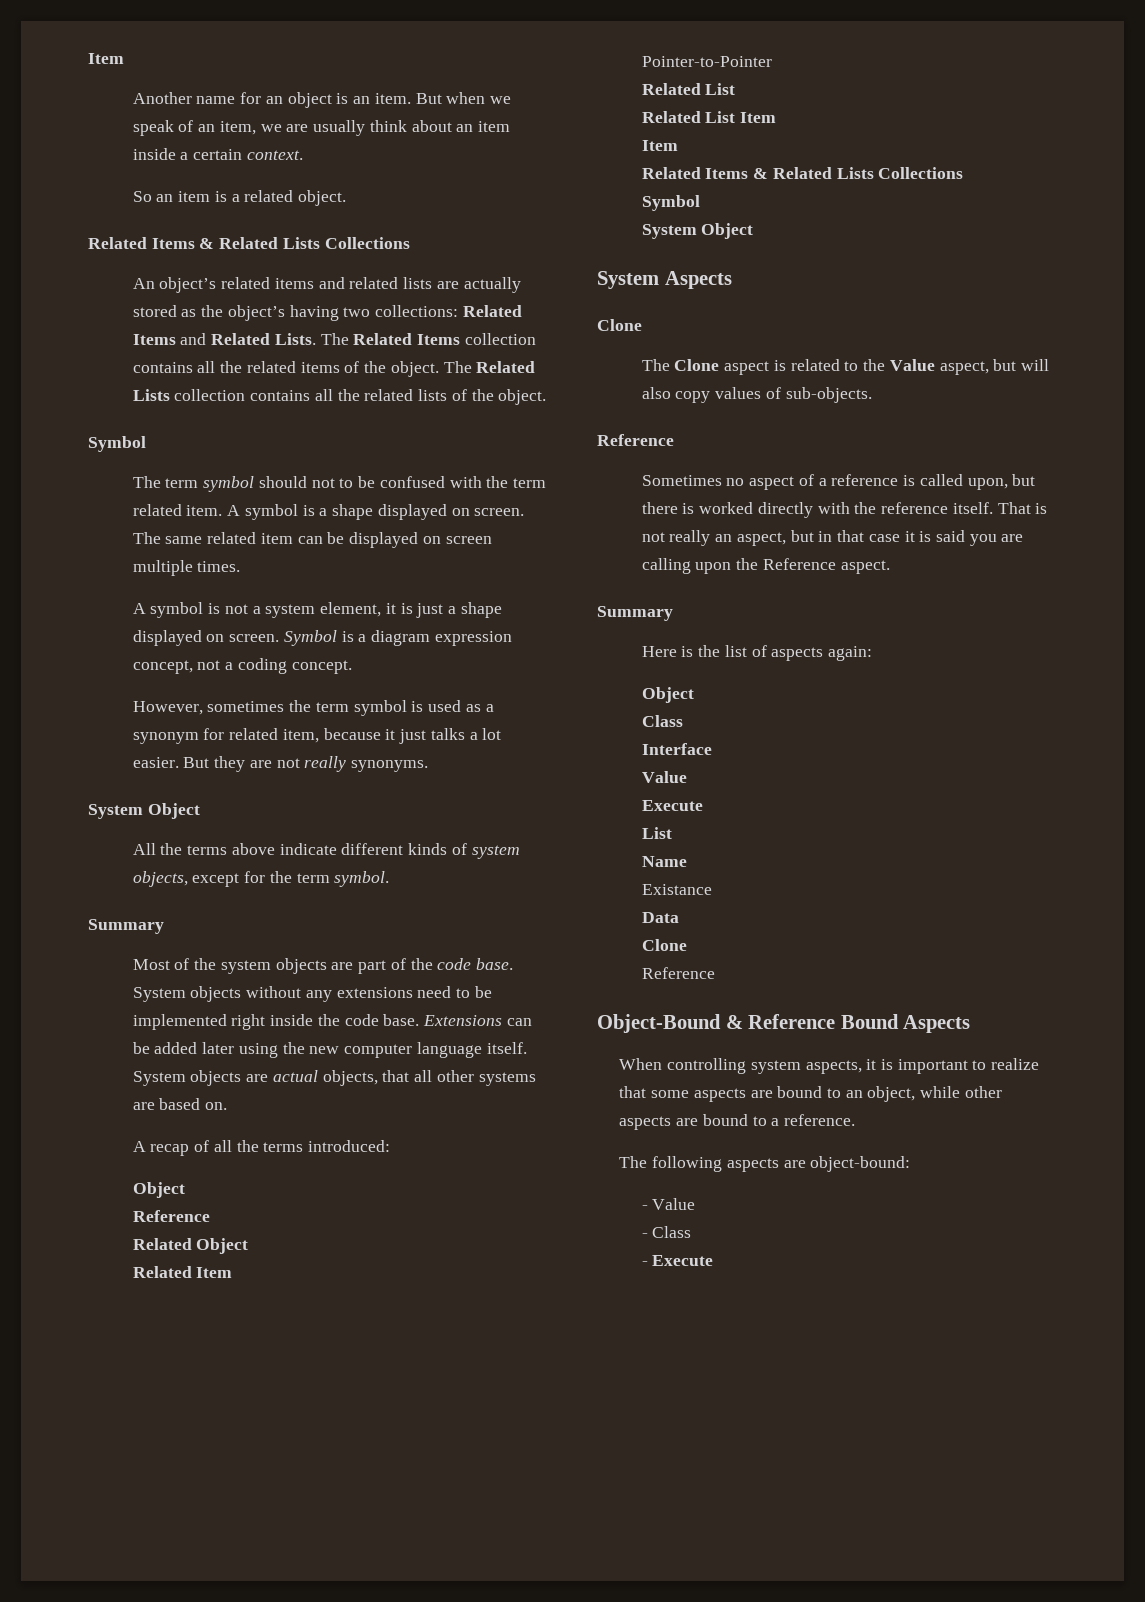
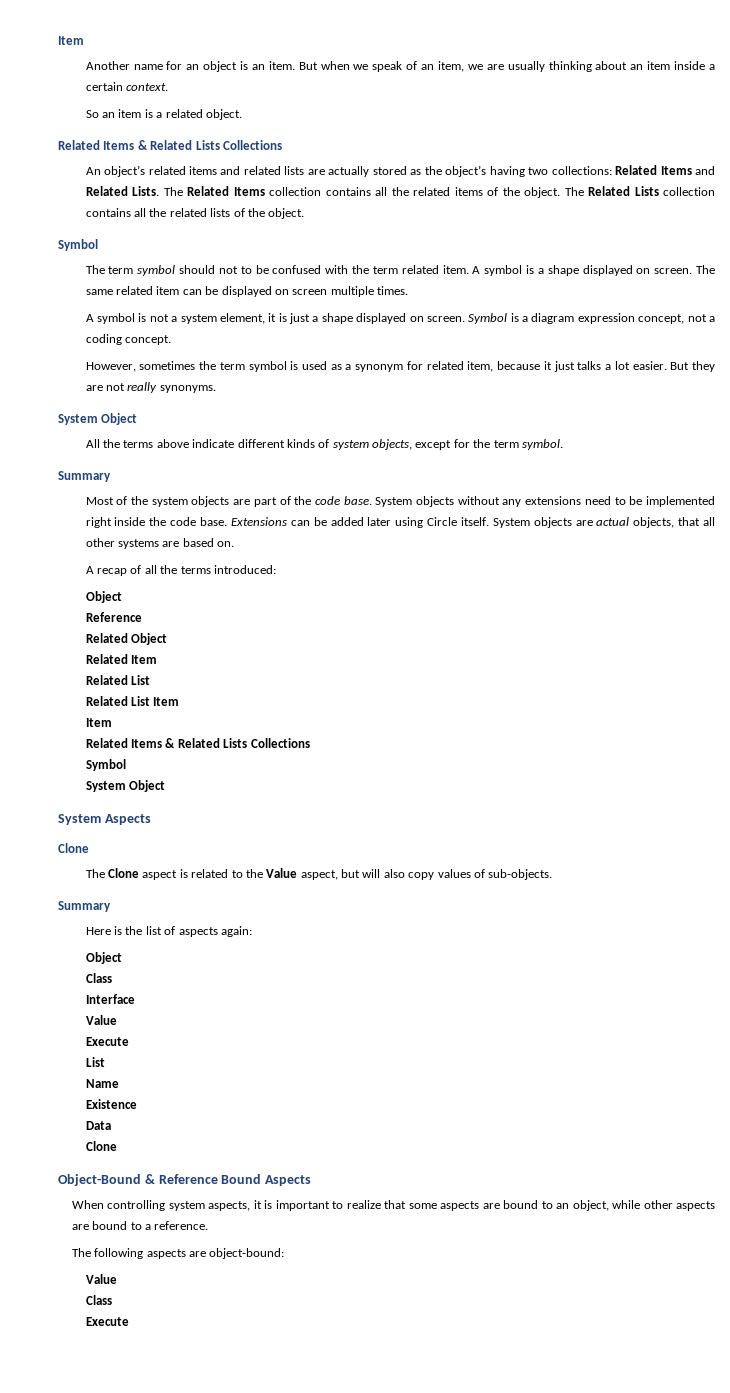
[369,120,407,132] think -> [548,61,592,72] thinking
[282,1042,482,1058] the new computer language -> [427,517,458,526] Circle
[641,56,772,67] // Pointer-to-Pointer -> (157, 659) none
[597,434,674,446] [641,474,1036,490] [641,502,1048,518] [641,530,1024,546] [641,558,890,574] // Reference // Sometimes no aspect of a reference is called upon, but there is worked directly with the reference itself. That is not really an aspect, but in that case it is said you are calling upon the Reference aspect. -> (553, 874) none
[641,884,712,895] Existance -> [85,1099,137,1109] Existence
[641,967,715,979] // Reference -> (117, 1146) none
[641,1198,696,1210] [641,1226,692,1238] [641,1261,648,1266] - Value // - Class // - -> [85,1274,117,1284] [85,1295,112,1305] Value // Class //

